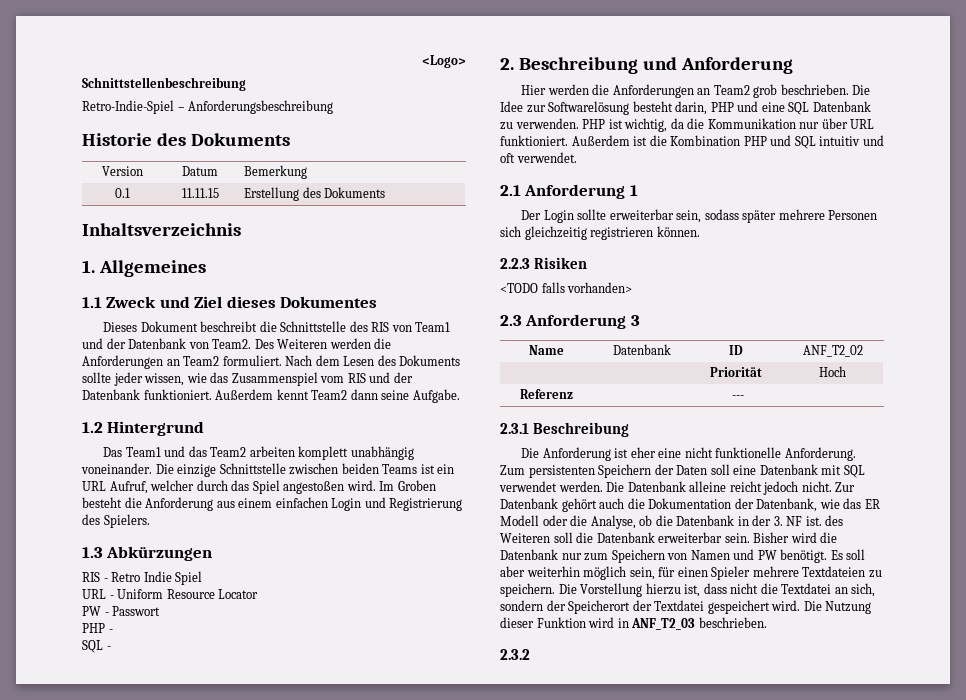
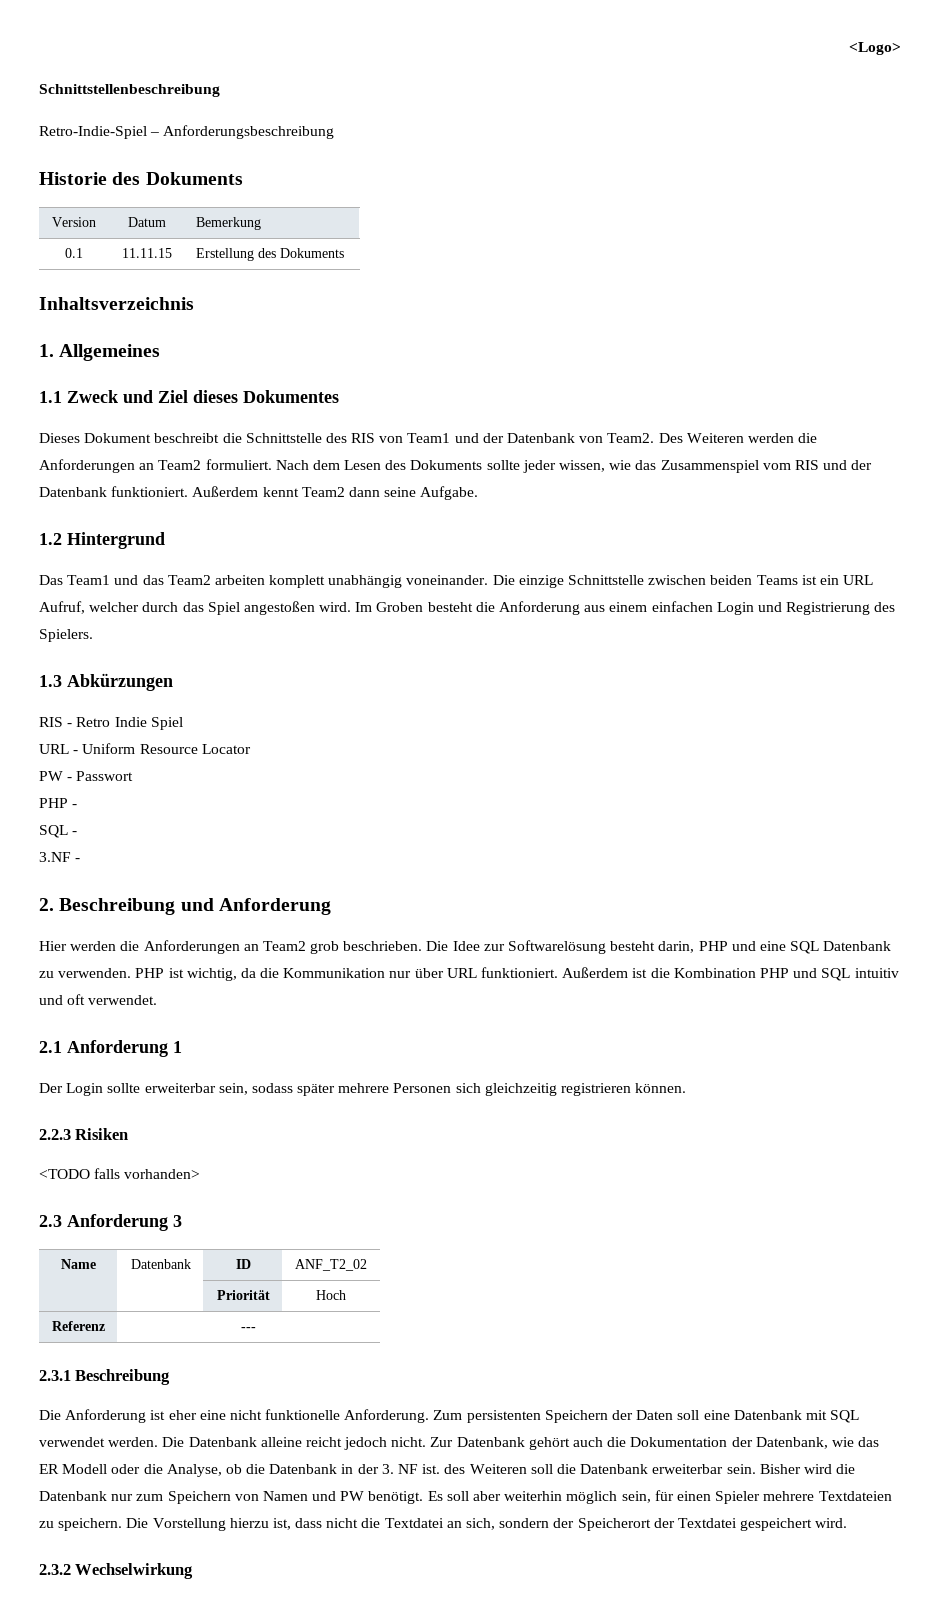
(111, 648) none -> [39,852,81,862] // 3.NF -
[803,601,872,614] [500,617,767,630] Die Nutzung dieser Funktion wird in ANF_T2_03 beschrieben. -> (848, 1523) none
(530, 654) none -> [75,1563,194,1579] Wechselwirkung

